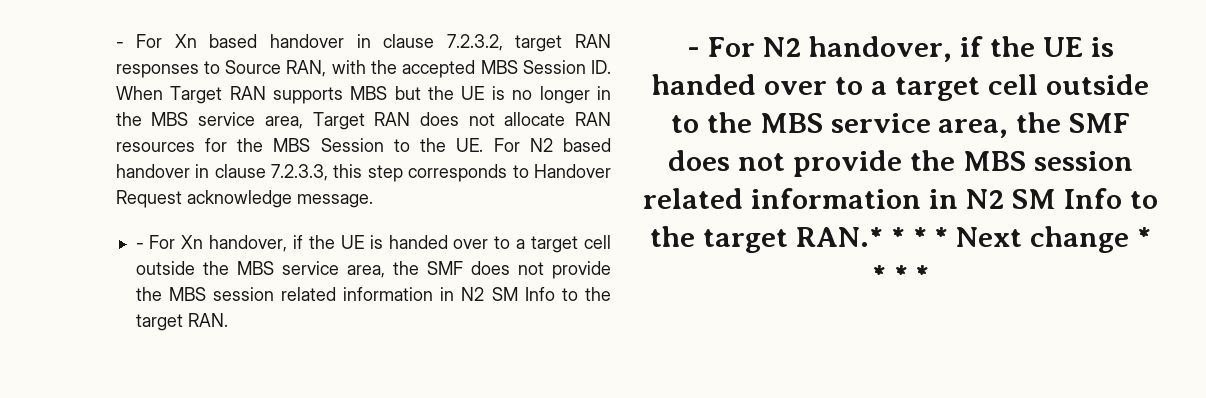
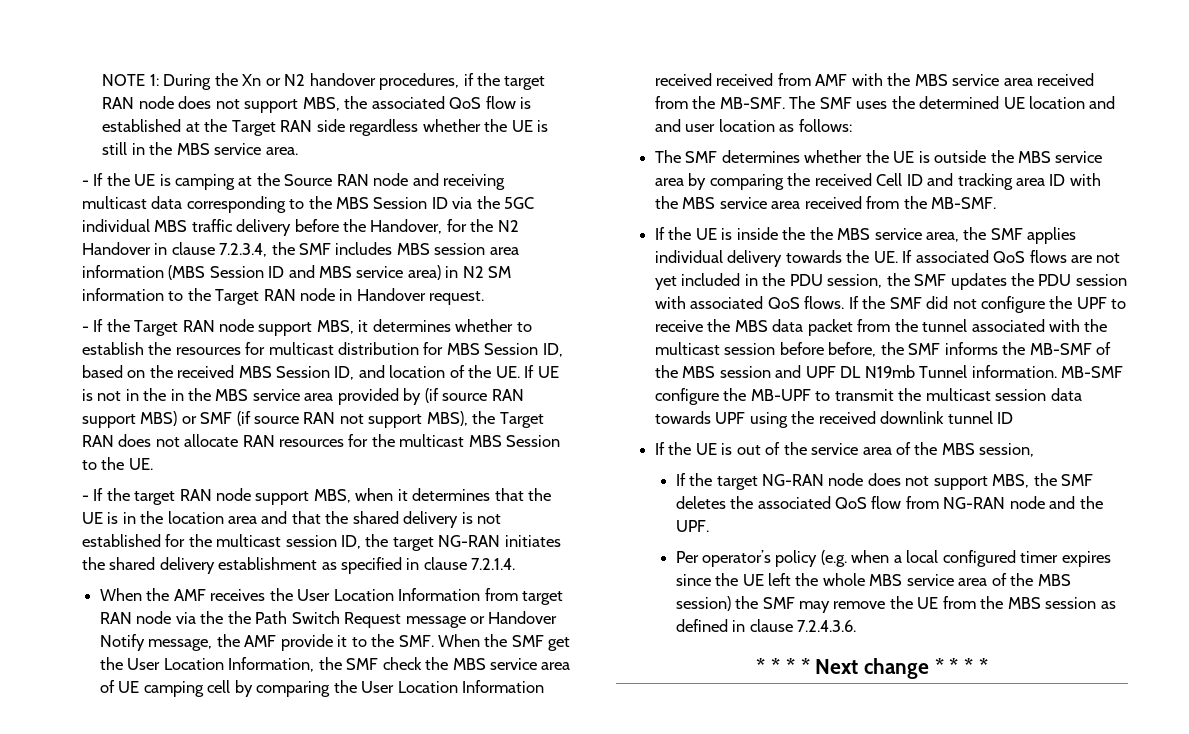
[115,34,611,52] [115,60,612,78] [115,86,612,104] [115,112,303,129] - For Xn based handover in clause 7.2.3.2, target RAN responses to Source RAN, with the accepted MBS Session ID. When Target RAN supports MBS but the UE is no longer in the MBS service area, -> [102,73,546,90] [102,96,531,113] [102,119,548,136] [102,142,298,155] [81,173,506,190] [81,196,535,213] [81,219,519,236] [81,242,519,257] [81,265,512,280] [81,288,485,305] [81,319,532,336] [81,342,563,357] [81,365,559,380] [81,388,524,405] [81,411,496,428] NOTE 1: During the Xn or N2 handover procedures, if the target RAN node does not support MBS, the associated QoS flow is established at the Target RAN side regardless whether the UE is still in the MBS service area. // - If the UE is camping at the Source RAN node and receiving multicast data corresponding to the MBS Session ID via the 5GC individual MBS traffic delivery before the Handover, for the N2 Handover in clause 7.2.3.4, the SMF includes MBS session area information (MBS Session ID and MBS service area) in N2 SM information to the Target RAN node in Handover request. // - If the Target RAN node support MBS, it determines whether to establish the resources for multicast distribution for MBS Session ID, based on the received MBS Session ID, and location of the UE. If UE is not in the in the MBS service area provided by (if source RAN support MBS) or SMF (if source RAN not support MBS), the
(264, 145) none -> [399,434,465,447] multicast
[493,138,612,152] [115,164,611,182] [115,190,373,208] [135,235,612,253] [135,261,611,279] [135,287,611,301] [135,313,228,331] [687,36,1114,62] [652,74,1149,101] [670,112,1131,138] [668,150,1133,177] [643,188,1158,209] [649,226,883,253] For N2 based handover in clause 7.2.3.3, this step corresponds to Handover Request acknowledge message. // - For Xn handover, if the UE is handed over to a target cell outside the MBS service area, the SMF does not provide the MBS session related information in N2 SM Info to the target RAN. // - For N2 handover, if the UE is handed over to a target cell outside to the MBS service area, the SMF does not provide the MBS session related information in N2 SM Info to the target RAN.* -> [81,488,552,505] [81,511,502,528] [81,534,561,551] [81,557,516,574] [99,588,563,605] [99,611,558,628] [99,634,571,651] [99,657,571,672] [99,680,544,697] [654,73,1094,86] [654,96,1116,109] [654,119,852,132] [654,150,1103,163] [654,173,1101,190] [654,196,997,209] [654,227,1077,244] [654,250,1121,267] [654,273,1127,290] [654,296,1127,313] [654,319,1108,336] [654,342,1111,357] [654,365,1123,378] [654,388,1082,405] [654,411,1014,428] [654,442,1035,457] [675,473,1094,490] [675,496,1103,509] [675,520,709,532] [675,550,1111,567] [675,573,1071,586] [675,596,1116,613] [675,619,856,632] [756,658,766,674] // - If the target RAN node support MBS, when it determines that the UE is in the location area and that the shared delivery is not established for the multicast session ID, the target NG-RAN initiates the shared delivery establishment as specified in clause 7.2.1.4. // When the AMF receives the User Location Information from target RAN node via the the Path Switch Request message or Handover Notify message, the AMF provide it to the SMF. When the SMF get the User Location Information, the SMF check the MBS service area of UE camping cell by comparing the User Location Information received received from AMF with the MBS service area received from the MB-SMF. The SMF uses the determined UE location and and user location as follows: // The SMF determines whether the UE is outside the MBS service area by comparing the received Cell ID and tracking area ID with the MBS service area received from the MB-SMF. // If the UE is inside the the MBS service area, the SMF applies individual delivery towards the UE. If associated QoS flows are not yet included in the PDU session, the SMF updates the PDU session with associated QoS flows. If the SMF did not configure the UPF to receive the MBS data packet from the tunnel associated with the multicast session before before, the SMF informs the MB-SMF of the MBS session and UPF DL N19mb Tunnel information. MB-SMF configure the MB-UPF to transmit the multicast session data towards UPF using the received downlink tunnel ID // If the UE is out of the service area of the MBS session, // If the target NG-RAN node does not support MBS, the SMF deletes the associated QoS flow from NG-RAN node and the UPF. // Per operator’s policy (e.g. when a local configured timer expires since the UE left the whole MBS service area of the MBS session) the SMF may remove the UE from the MBS session as defined in clause 7.2.4.3.6. // *

